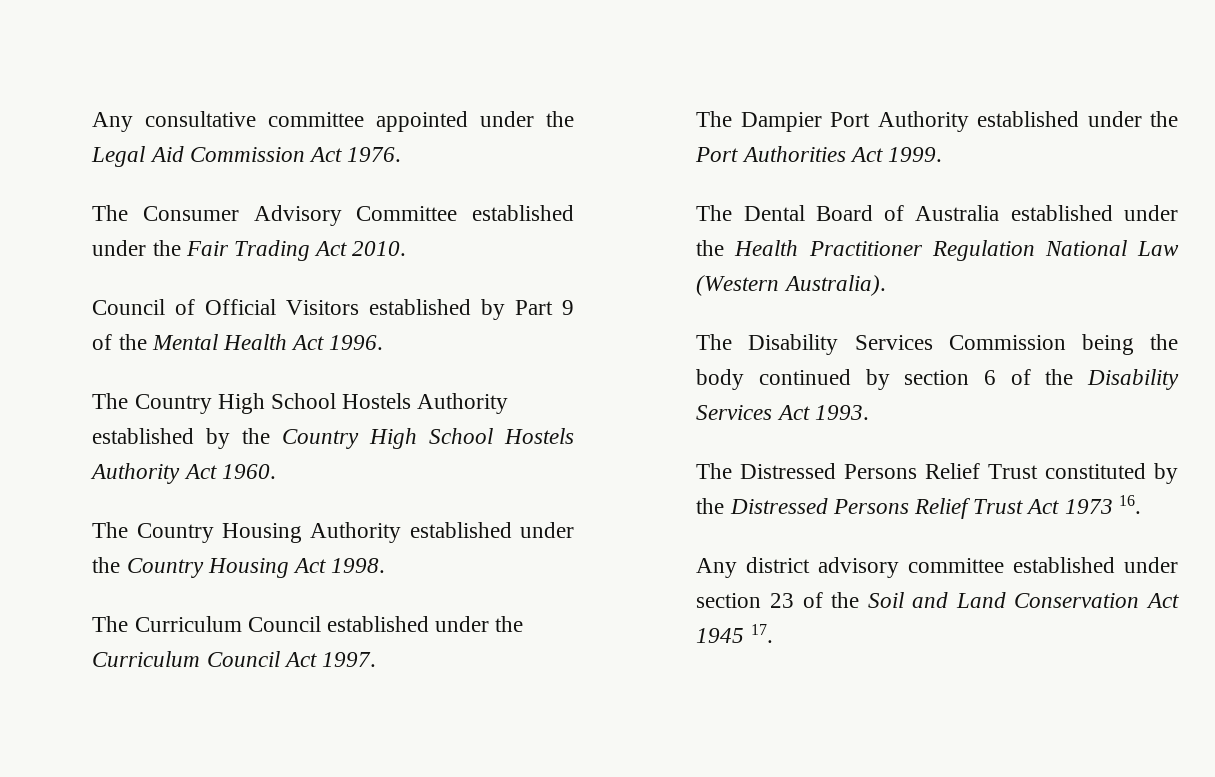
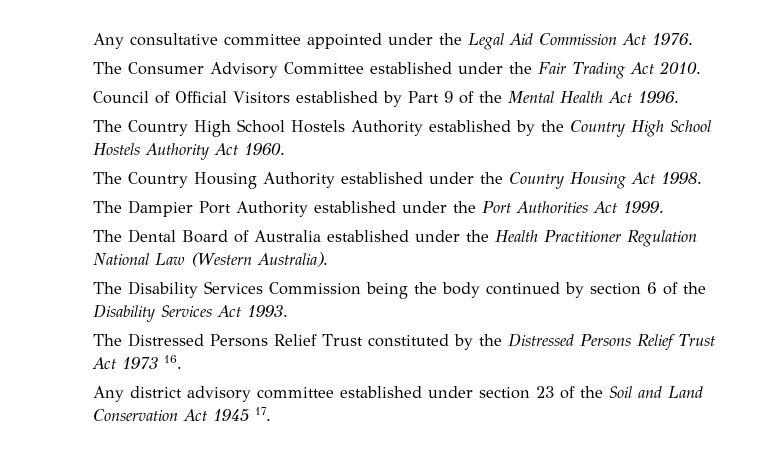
[92,616,524,632] [92,651,376,667] // The Curriculum Council established under the Curriculum Council Act 1997. -> (702, 178) none

